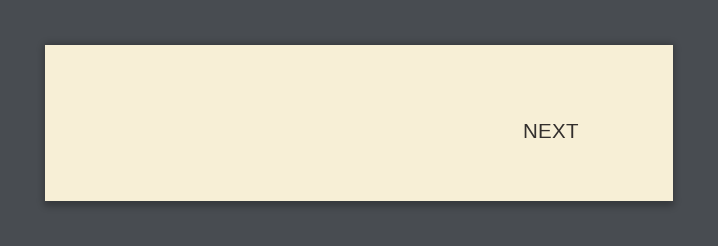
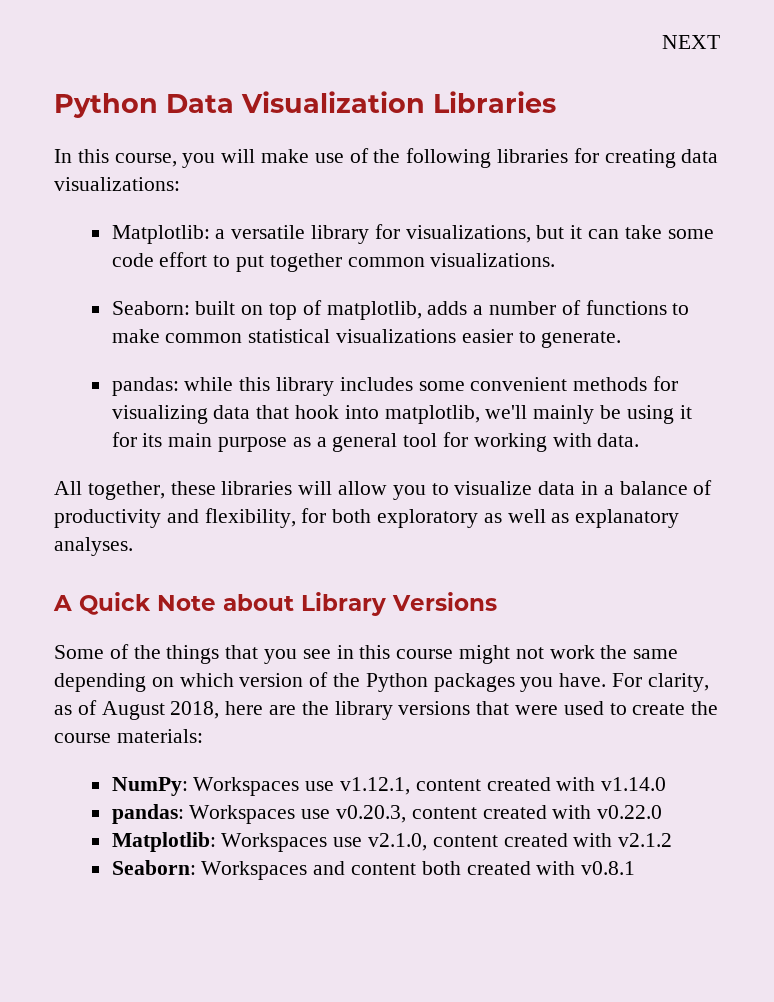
(579, 131) none -> [54,91,556,118] [54,148,719,168] [54,177,180,191] [111,224,714,244] [111,252,556,272] [111,300,690,320] [111,329,622,348] [111,376,679,396] [111,405,692,424] [111,432,640,452] [54,480,713,500] [54,508,680,528] [54,537,133,556] [53,592,497,616] [54,644,679,664] [54,672,709,692] [54,700,719,720] [54,729,203,743] [111,777,667,796] [111,804,663,824] [111,832,673,852] [111,860,636,880] // Python Data Visualization Libraries // In this course, you will make use of the following libraries for creating data visualizations: // Matplotlib: a versatile library for visualizations, but it can take some code effort to put together common visualizations. // Seaborn: built on top of matplotlib, adds a number of functions to make common statistical visualizations easier to generate. // pandas: while this library includes some convenient methods for visualizing data that hook into matplotlib, we'll mainly be using it for its main purpose as a general tool for working with data. // All together, these libraries will allow you to visualize data in a balance of productivity and flexibility, for both exploratory as well as explanatory analyses. // A Quick Note about Library Versions // Some of the things that you see in this course might not work the same depending on which version of the Python packages you have. For clarity, as of August 2018, here are the library versions that were used to create the course materials: // NumPy: Workspaces use v1.12.1, content created with v1.14.0 // pandas: Workspaces use v0.20.3, content created with v0.22.0 // Matplotlib: Workspaces use v2.1.0, content created with v2.1.2 // Seaborn: Workspaces and content both created with v0.8.1

